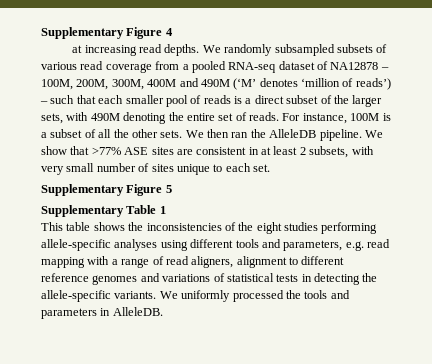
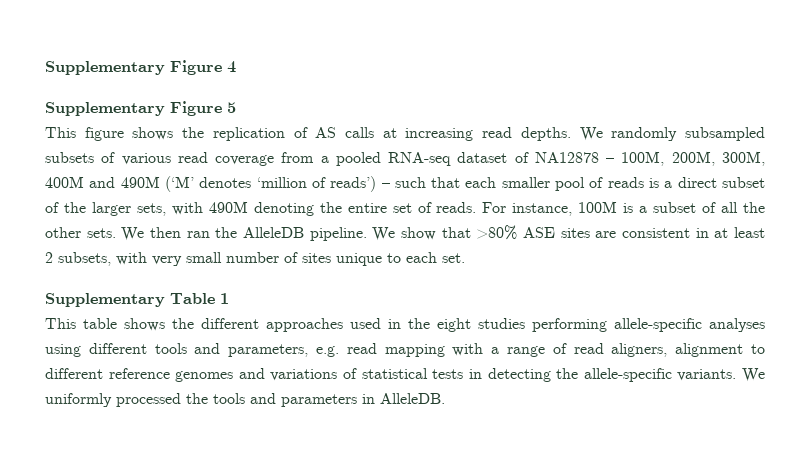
(173, 32) none -> [45,101,236,116] [45,127,375,141] Supplementary Figure 5 // This figure shows the replication of AS calls
[91,147,121,155] >77% -> [476,225,518,240] >80%
[41,184,172,196] // Supplementary Figure 5 -> (465, 258) none
[146,222,236,231] inconsistencies of -> [201,318,401,332] different approaches used in

